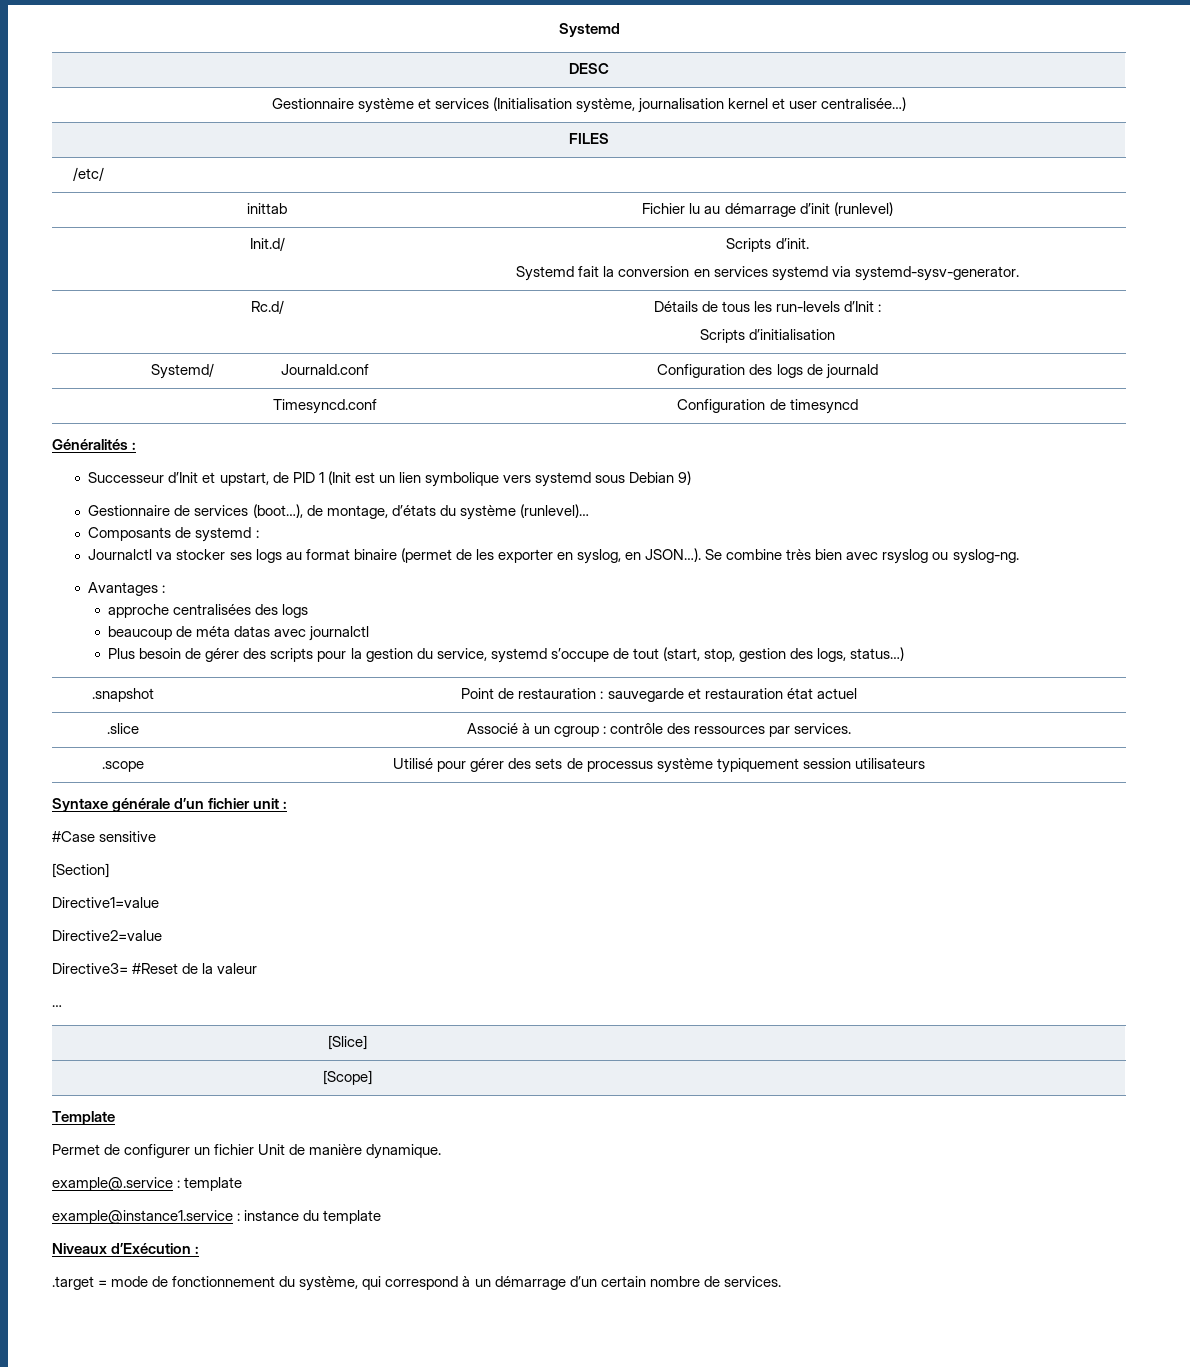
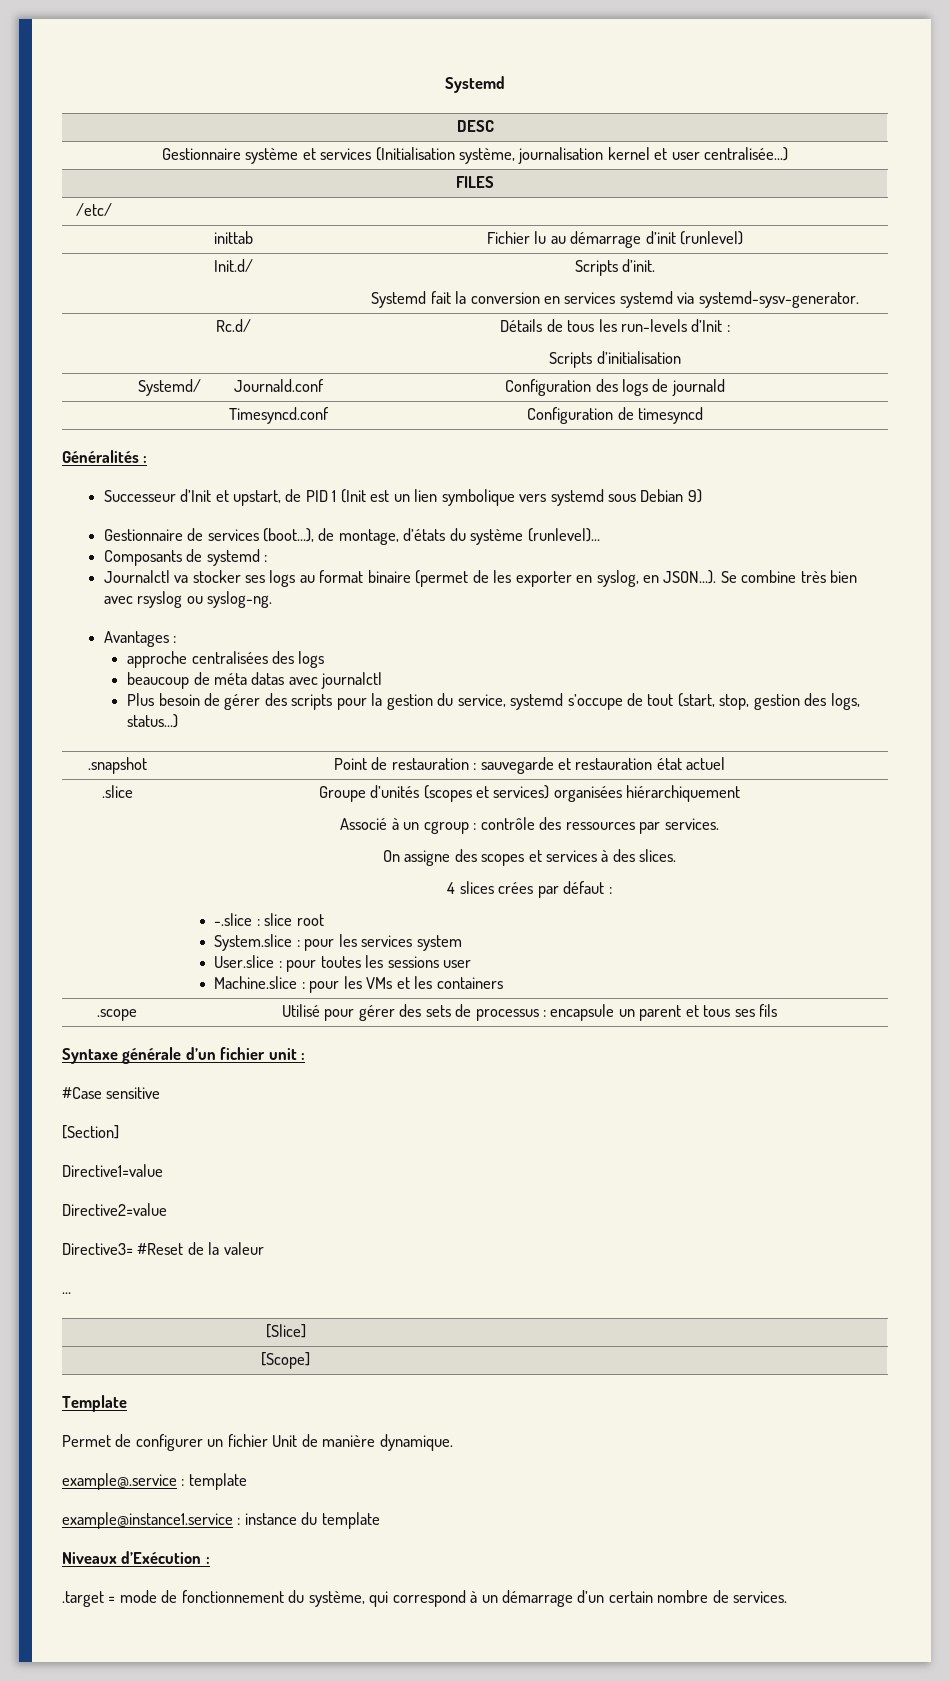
(139, 728) none -> [318,785,741,802] Groupe d’unités (scopes et services) organisées hiérarchiquement //
(852, 728) none -> [382,849,677,866] [447,881,612,898] [214,913,324,926] [214,934,462,951] [214,955,472,972] [214,976,503,993] // On assigne des scopes et services à des slices. // 4 slices crées par défaut : // -.slice : slice root // System.slice : pour les services system // User.slice : pour toutes les sessions user // Machine.slice : pour les VMs et les containers
[656,758,925,773] système typiquement session utilisateurs -> [543,1004,778,1021] : encapsule un parent et tous ses fils

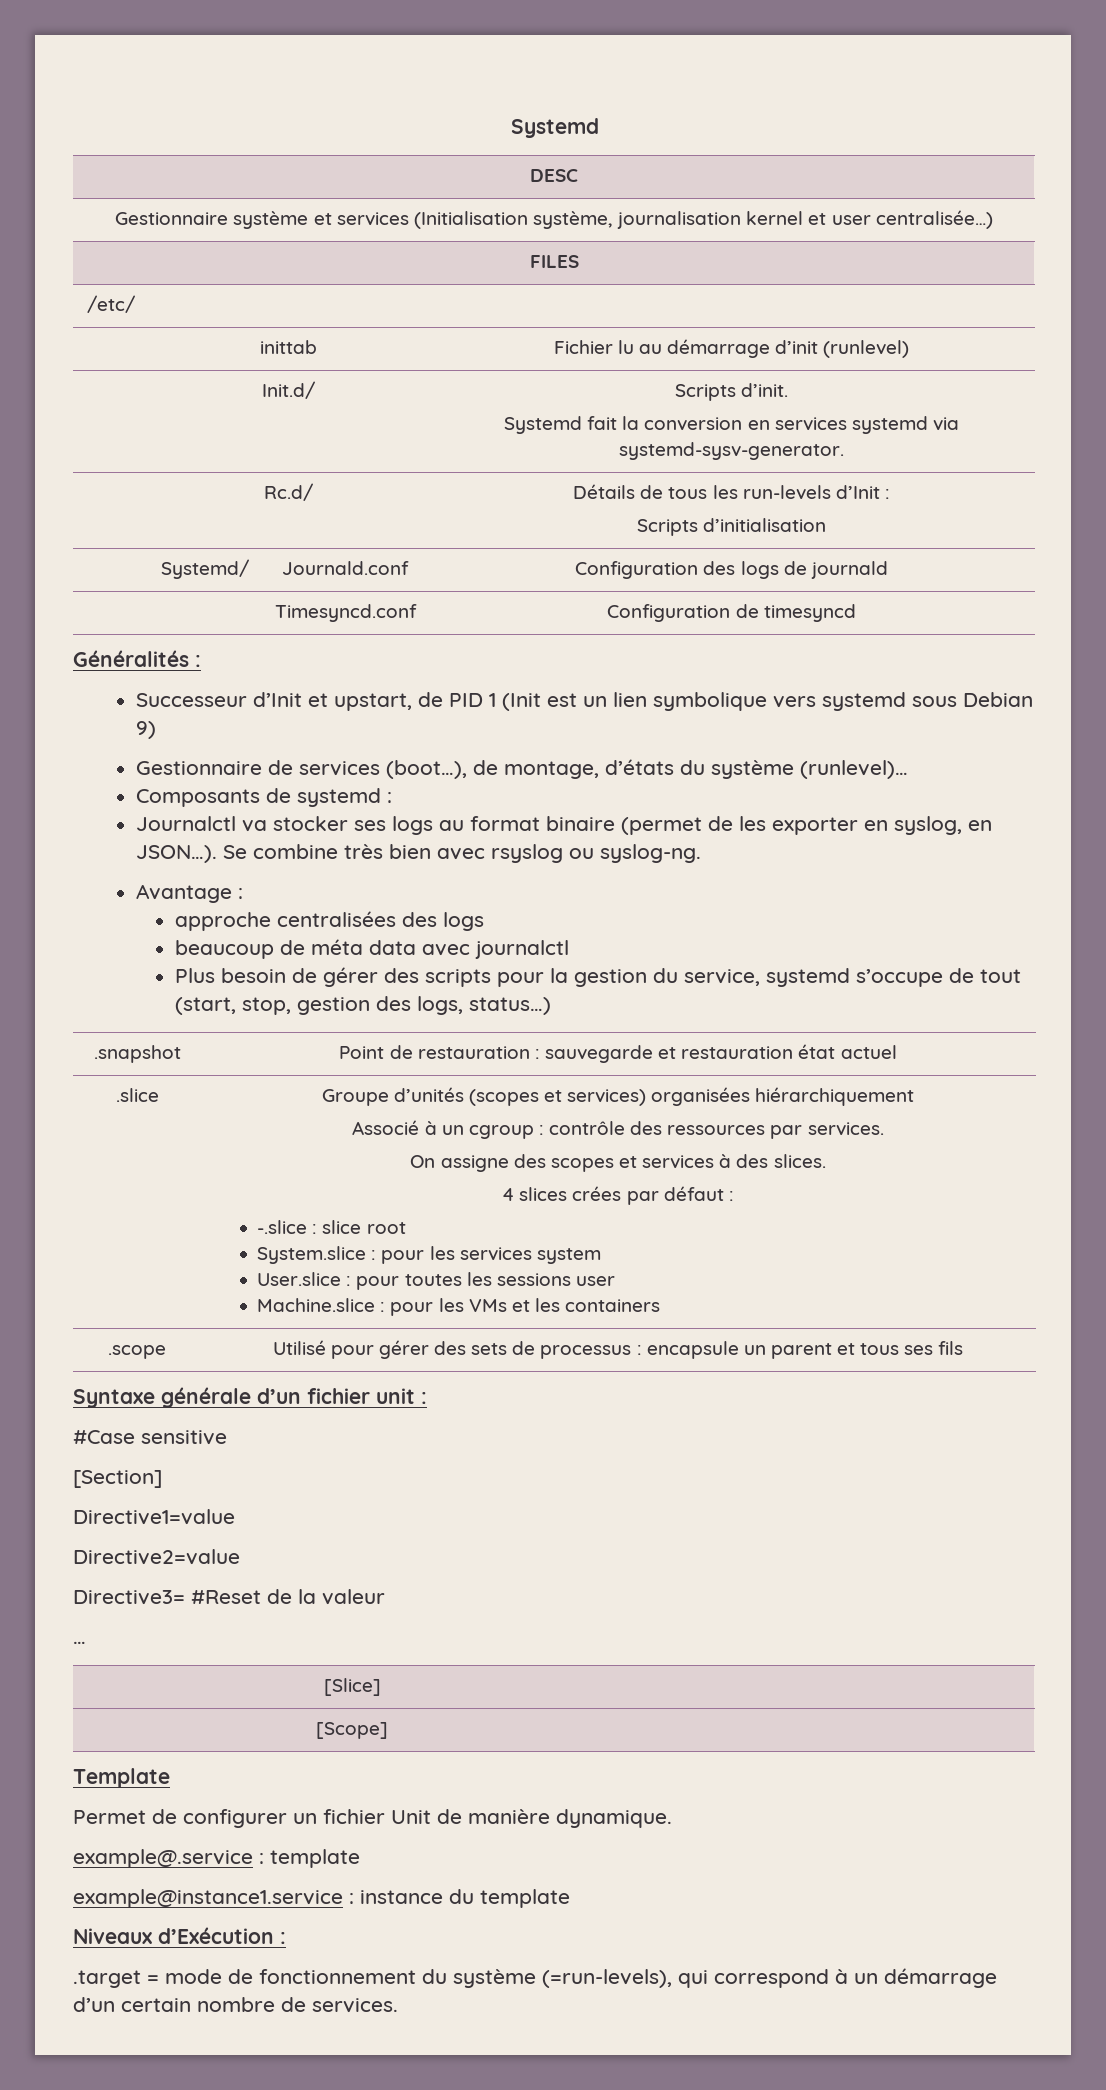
[103,631,169,647] Avantages -> [135,884,232,903] Avantage
[251,672,285,685] datas -> [369,940,417,955] data
[308,1591,365,1607] système, -> [453,1969,672,1988] système (=run-levels),

